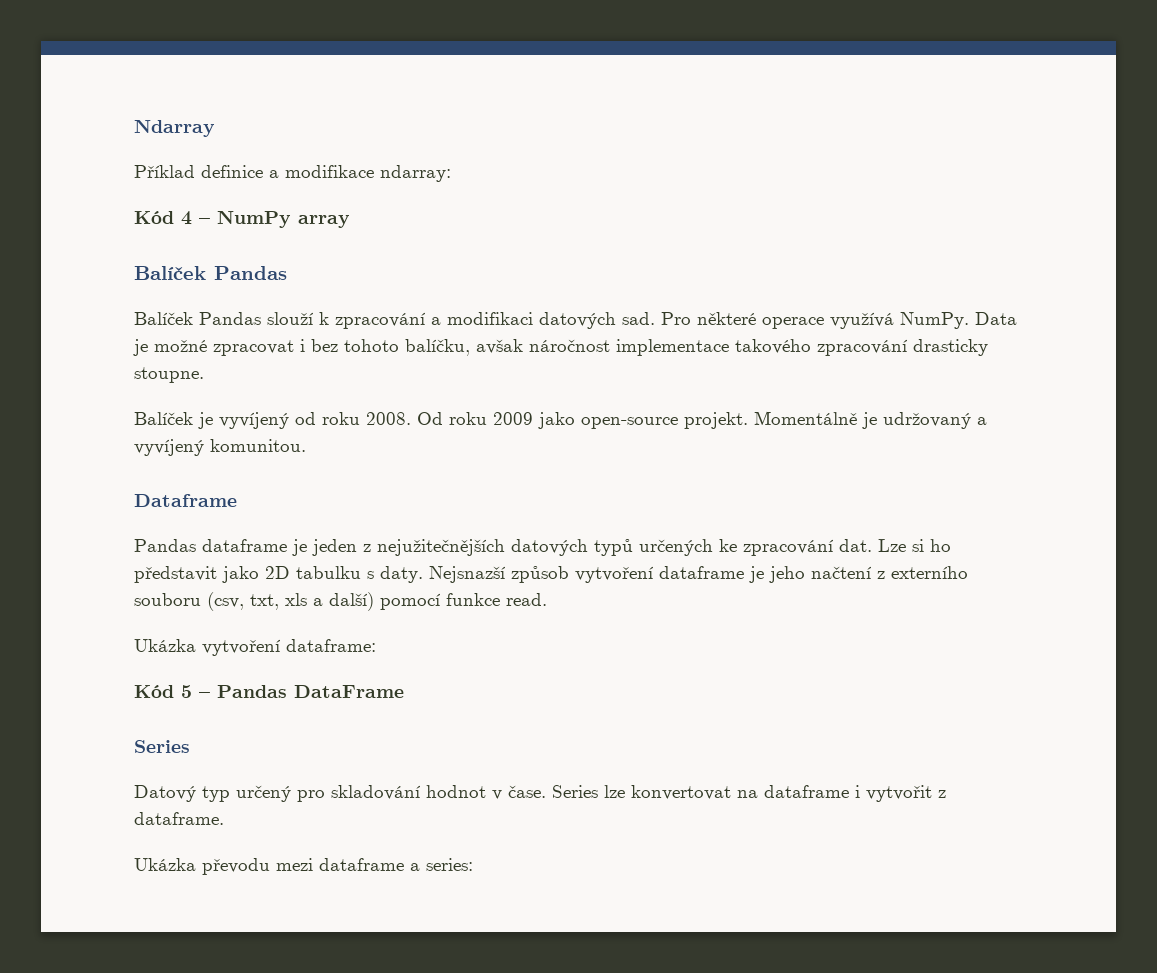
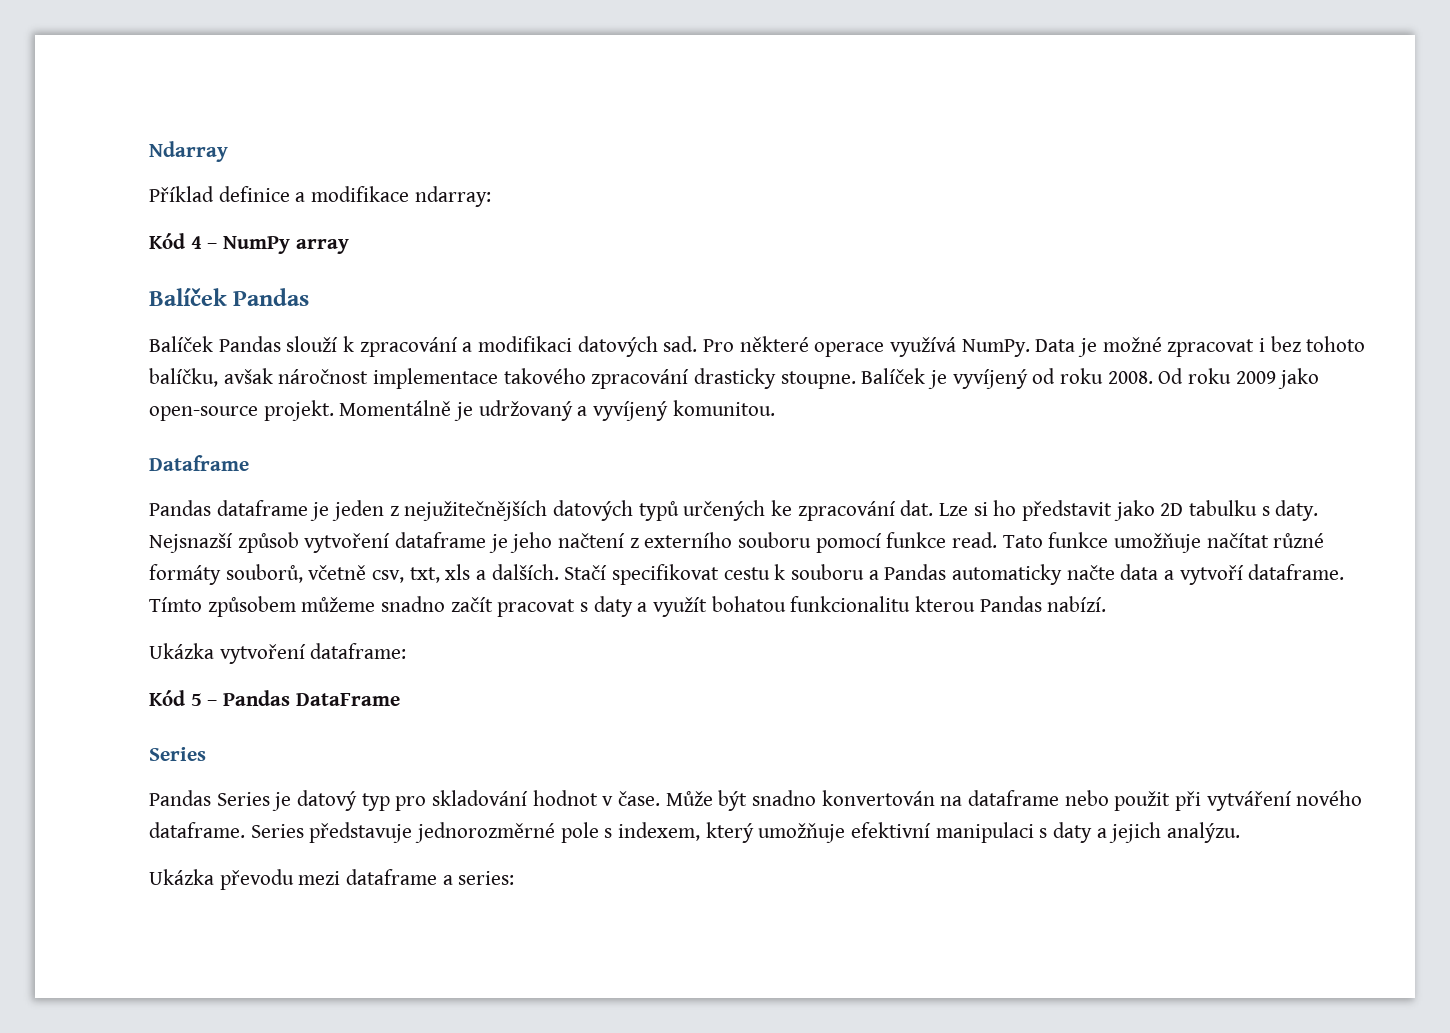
(204, 375) // -> (856, 380) none
[207,592,547,611] (csv, txt, xls a další) pomocí funkce read. -> [815,532,1325,553] [149,564,1345,585] [149,596,1107,617] pomocí funkce read. Tato funkce umožňuje načítat různé formáty souborů, včetně csv, txt, xls a dalších. Stačí specifikovat cestu k souboru a Pandas automaticky načte data a vytvoří dataframe. Tímto způsobem můžeme snadno začít pracovat s daty a využít bohatou funkcionalitu kterou Pandas nabízí.
[134,785,291,802] Datový typ určený -> [149,790,390,811] Pandas Series je datový typ
[552,785,946,802] [134,812,224,825] Series lze konvertovat na dataframe i vytvořit z dataframe. -> [665,790,1363,811] [149,822,1241,843] Může být snadno konvertován na dataframe nebo použit při vytváření nového dataframe. Series představuje jednorozměrné pole s indexem, který umožňuje efektivní manipulaci s daty a jejich analýzu.

